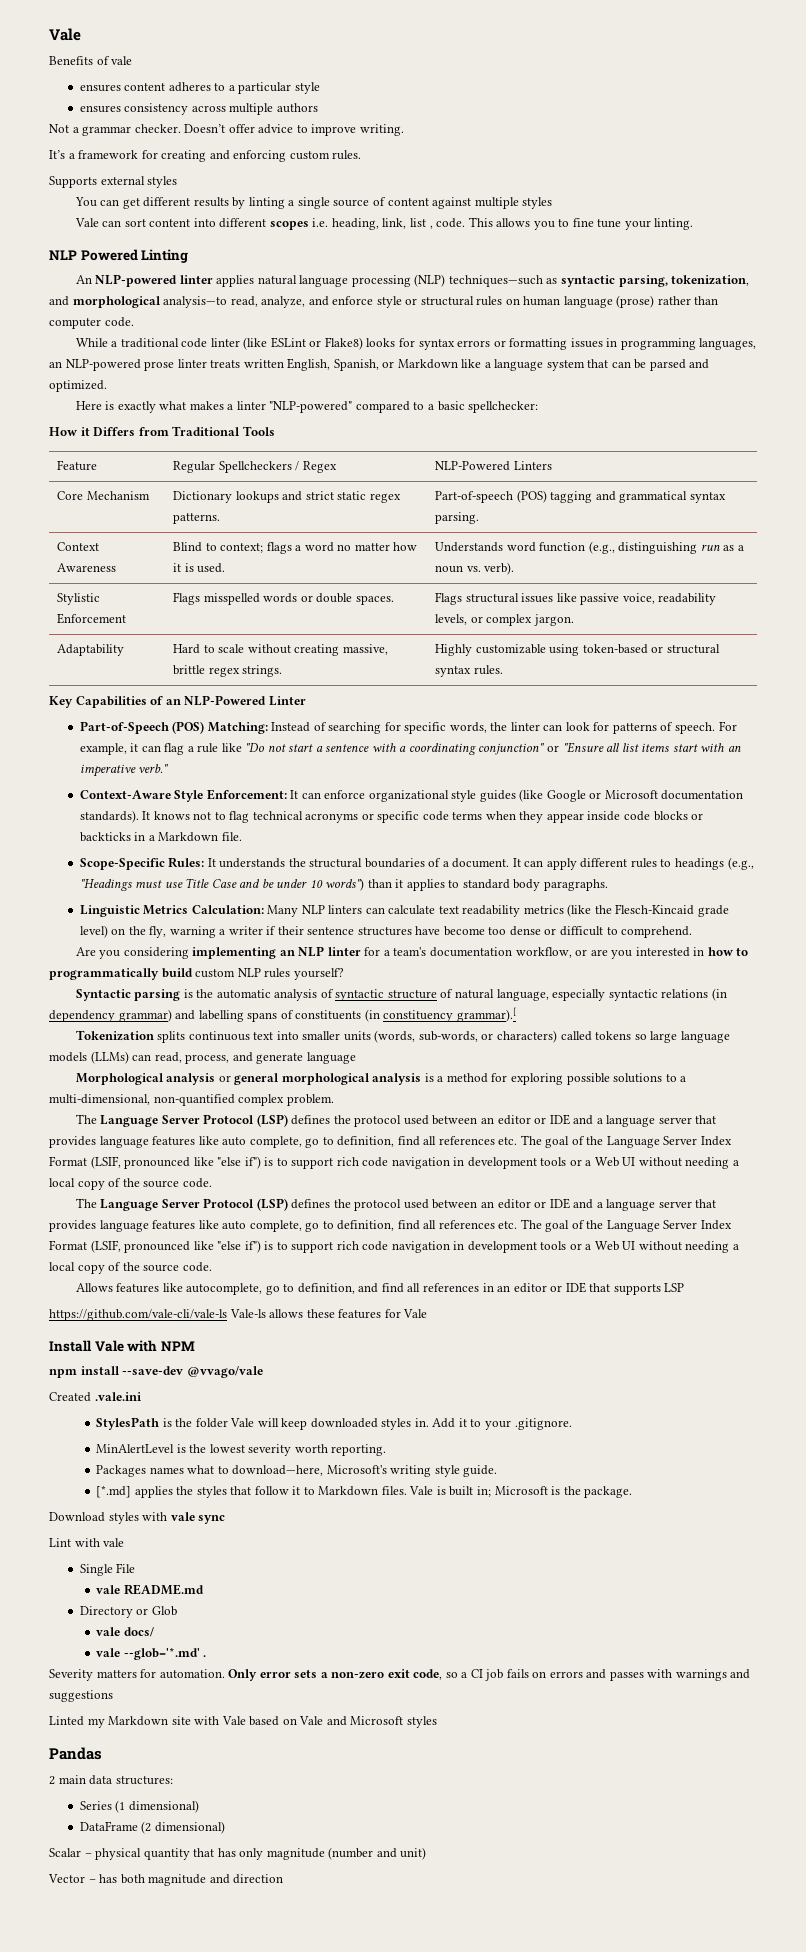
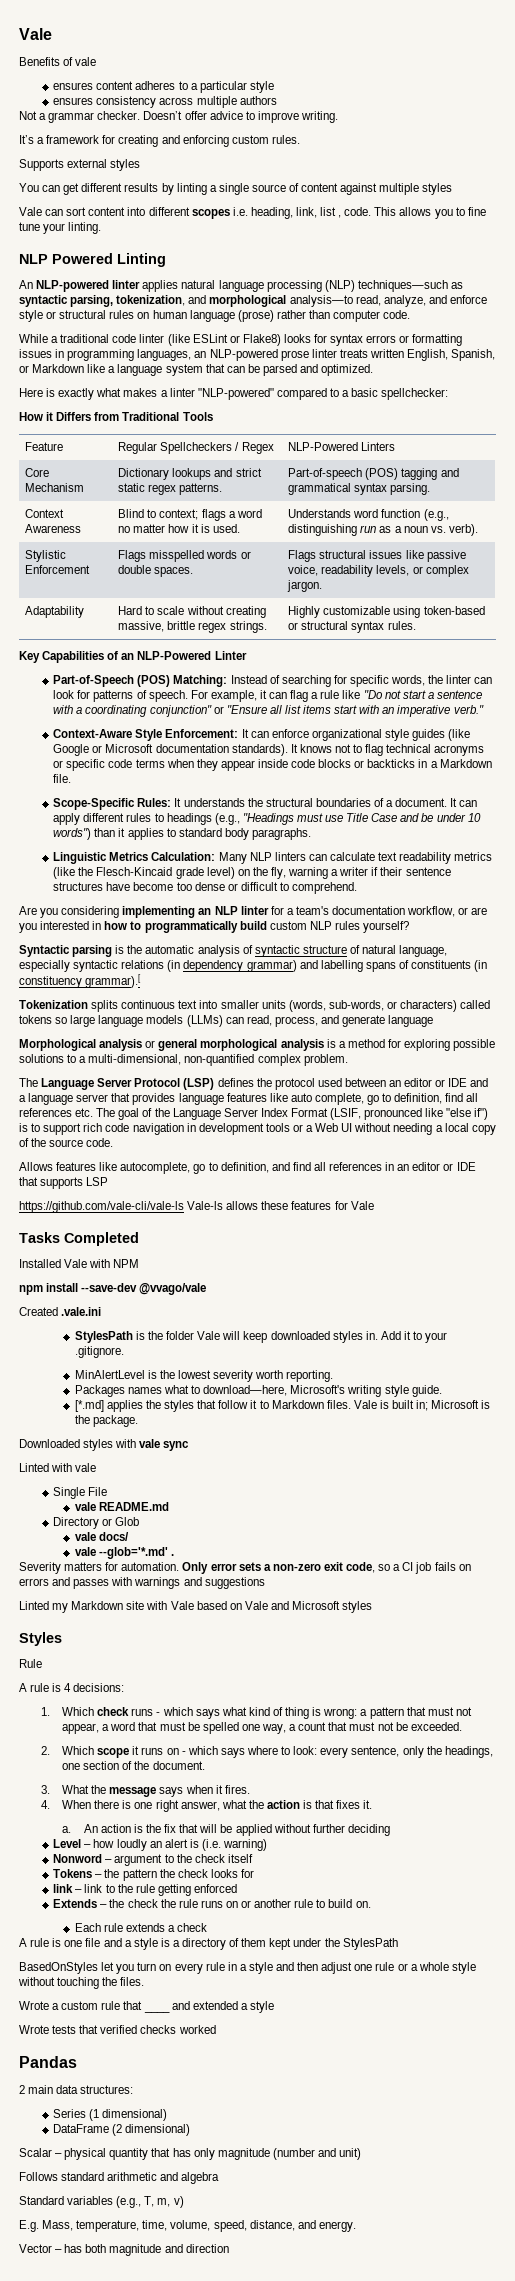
[75,1198,717,1211] [49,1219,732,1232] [49,1240,739,1253] [49,1262,212,1274] // The Language Server Protocol (LSP) defines the protocol used between an editor or IDE and a language server that provides language features like auto complete, go to definition, find all references etc. The goal of the Language Server Index Format (LSIF, pronounced like "else if") is to support rich code navigation in development tools or a Web UI without needing a local copy of the source code. -> (114, 1142) none
[49,1340,92,1352] Install -> [19,1232,139,1246] [19,1259,61,1268] Tasks Completed // Installed
[49,1512,105,1522] Download -> [19,1439,80,1448] Downloaded
[49,1538,71,1547] Lint -> [19,1463,49,1472] Linted
(437, 1722) none -> [19,1632,62,1646] [19,1659,42,1668] [19,1683,125,1692] [40,1707,472,1719] [62,1722,462,1734] [40,1746,493,1758] [62,1761,205,1770] [40,1785,250,1797] [40,1800,373,1812] [62,1824,390,1836] [53,1839,268,1851] [53,1854,253,1866] [53,1869,254,1881] [53,1884,237,1896] [53,1899,371,1908] [74,1923,208,1932] [19,1938,398,1950] [19,1962,476,1974] [18,1977,145,1989] [19,2001,143,2010] [143,2010,170,2013] [171,2001,274,2013] [19,2025,216,2034] // Styles // Rule // A rule is 4 decisions: // 1. Which check runs - which says what kind of thing is wrong: a pattern that must not appear, a word that must be spelled one way, a count that must not be exceeded. // 2. Which scope it runs on - which says where to look: every sentence, only the headings, one section of the document. // 3. What the message says when it fires. // 4. When there is one right answer, what the action is that fixes it. // a. An action is the fix that will be applied without further deciding // Level – how loudly an alert is (i.e. warning) // Nonword – argument to the check itself // Tokens – the pattern the check looks for // link – link to the rule getting enforced // Extends – the check the rule runs on or another rule to build on. // Each rule extends a check // A rule is one file and a style is a directory of them kept under the StylesPath // BasedOnStyles let you turn on every rule in a style and then adjust one rule or a whole style without touching the files. // Wrote a custom rule that ____ and extended a style // Wrote tests that verified checks worked
(427, 1853) none -> [19,2172,220,2184] [19,2196,184,2208] [19,2220,356,2232] // Follows standard arithmetic and algebra // Standard variables (e.g., T, m, v) // E.g. Mass, temperature, time, volume, speed, distance, and energy.

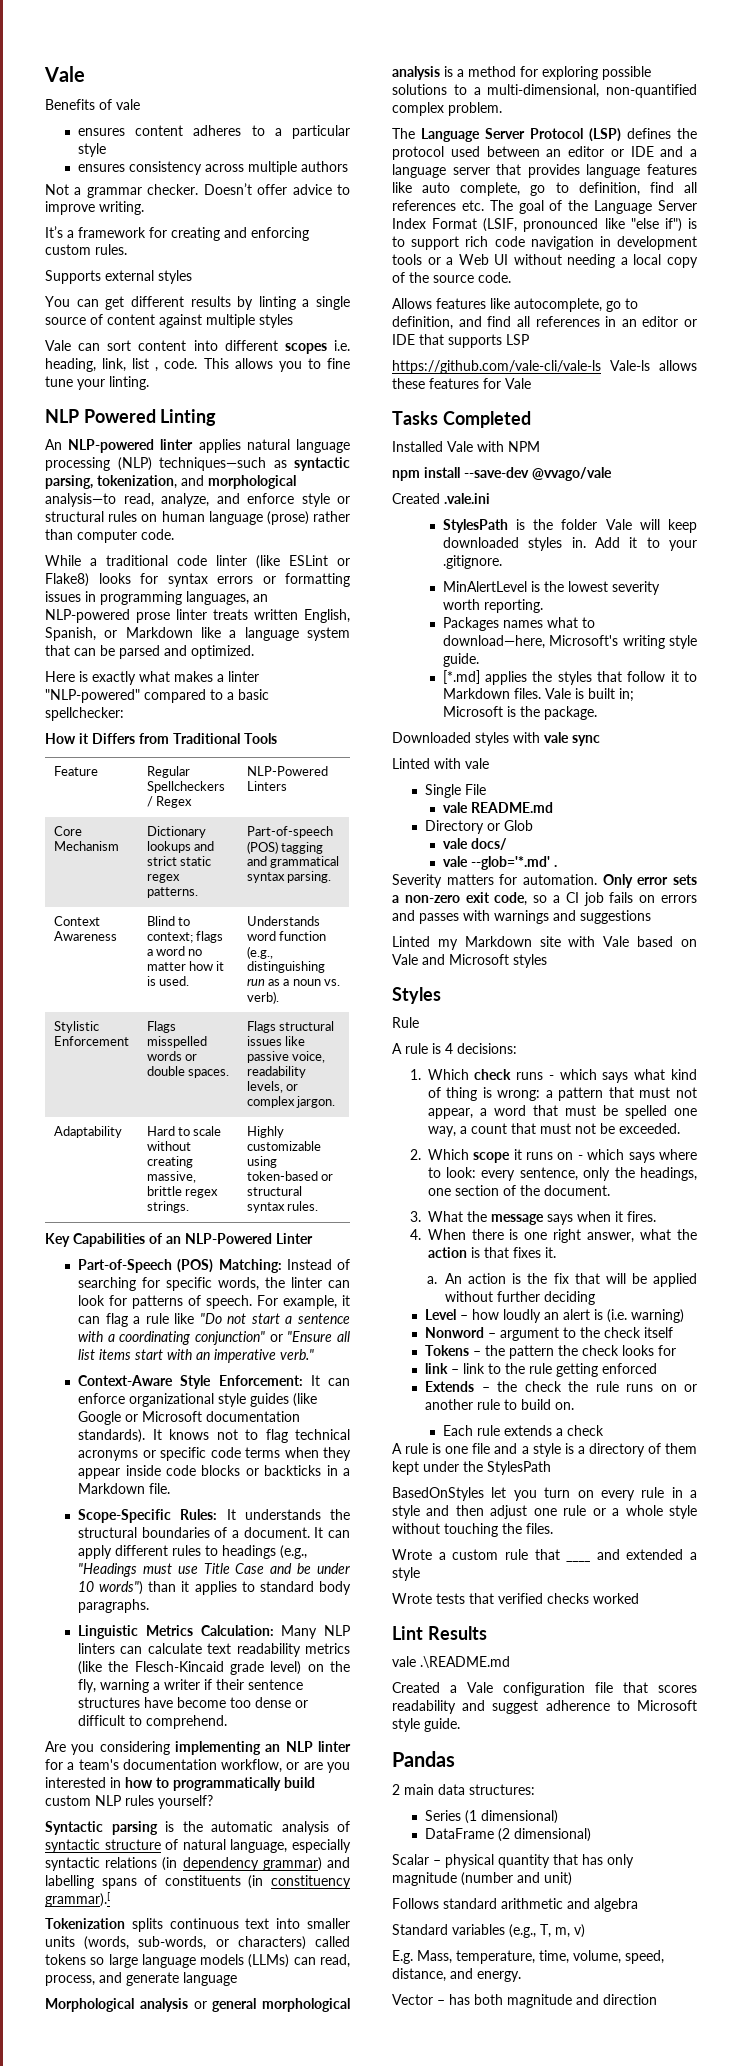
(216, 2029) none -> [392,1626,487,1640] [392,1656,510,1668] [392,1682,697,1696] [392,1700,697,1714] [392,1718,460,1732] // Lint Results // vale .\README.md // Created a Vale configuration file that scores readability and suggest adherence to Microsoft style guide.

